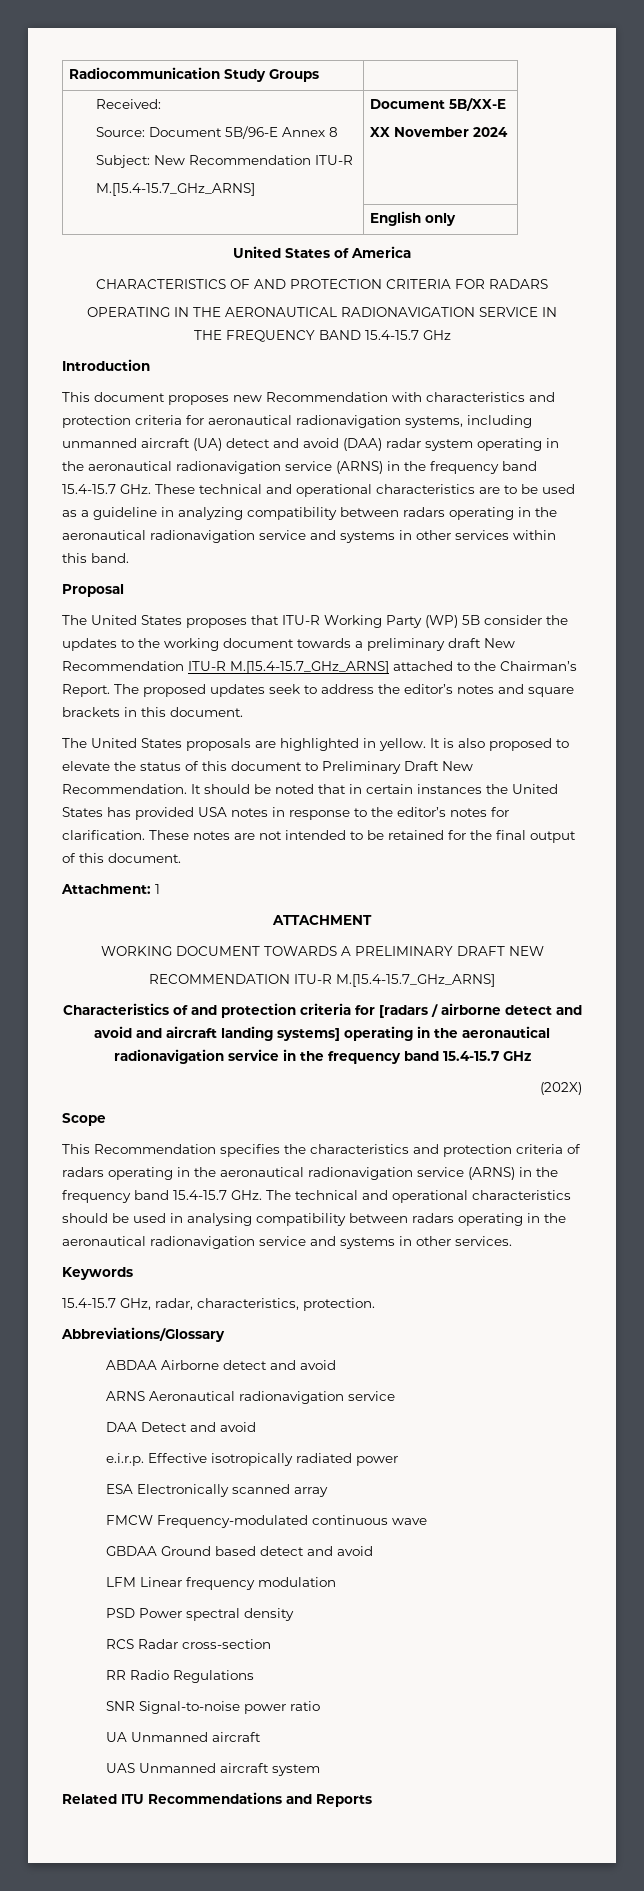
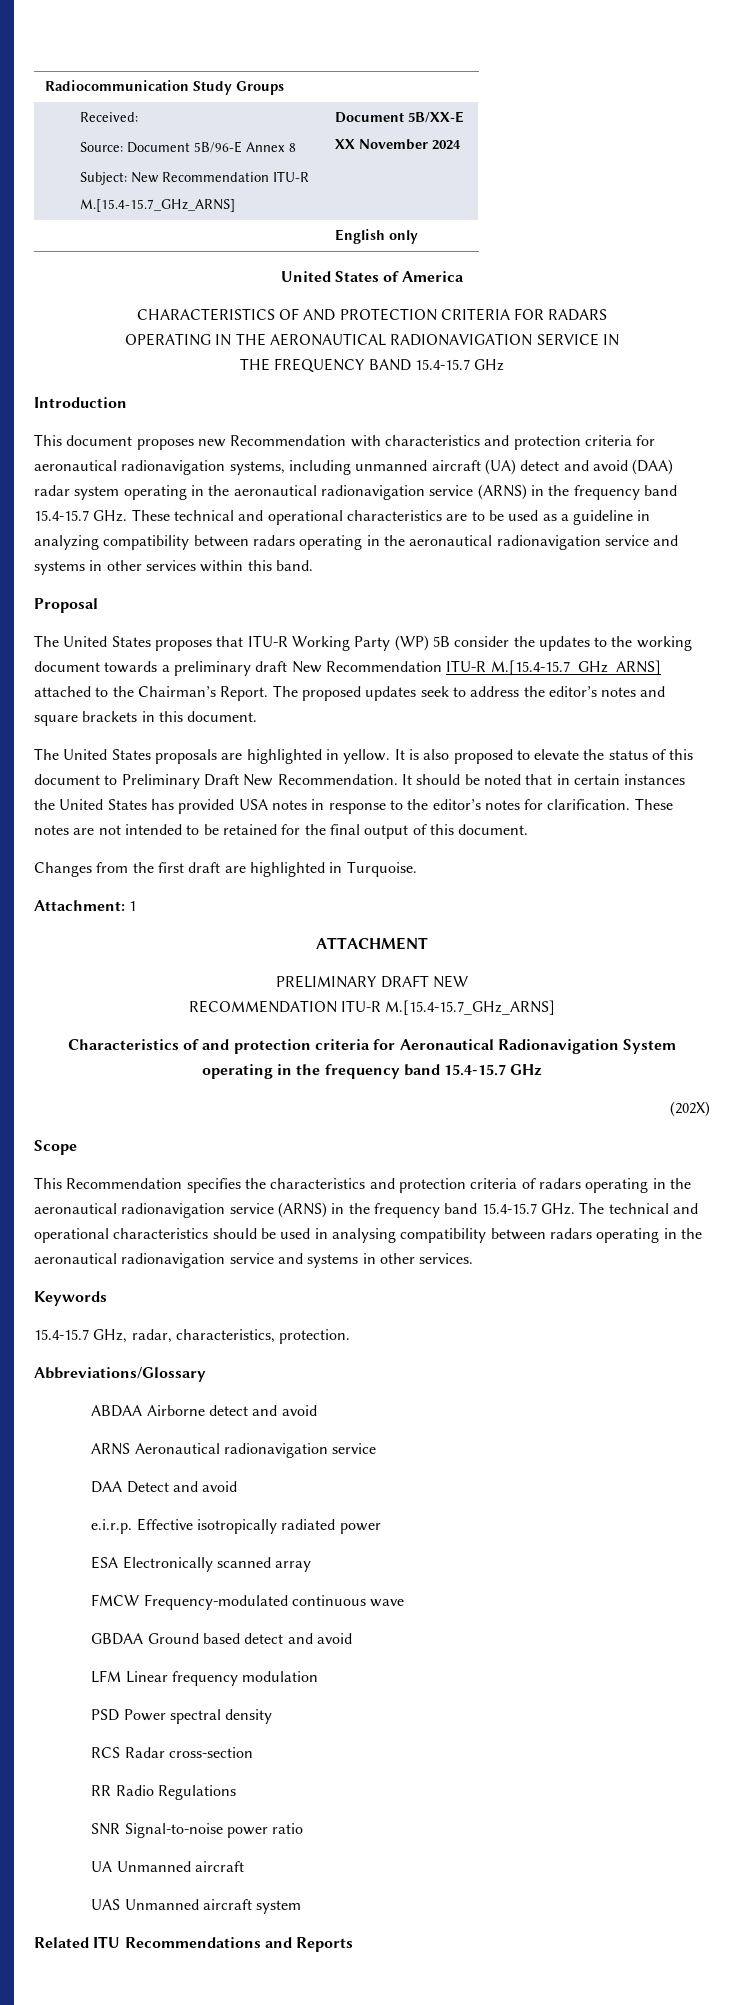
(181, 858) none -> [34,861,417,877] // Changes from the first draft are highlighted in Turquoise.
[100,946,351,956] WORKING DOCUMENT TOWARDS A -> (428, 943) none
[378,1003,582,1018] [94,1026,550,1041] [113,1049,279,1064] [radars / airborne detect and avoid and aircraft landing systems] operating in the aeronautical radionavigation service -> [399,1039,677,1054] [201,1064,273,1079] Aeronautical Radionavigation System operating

